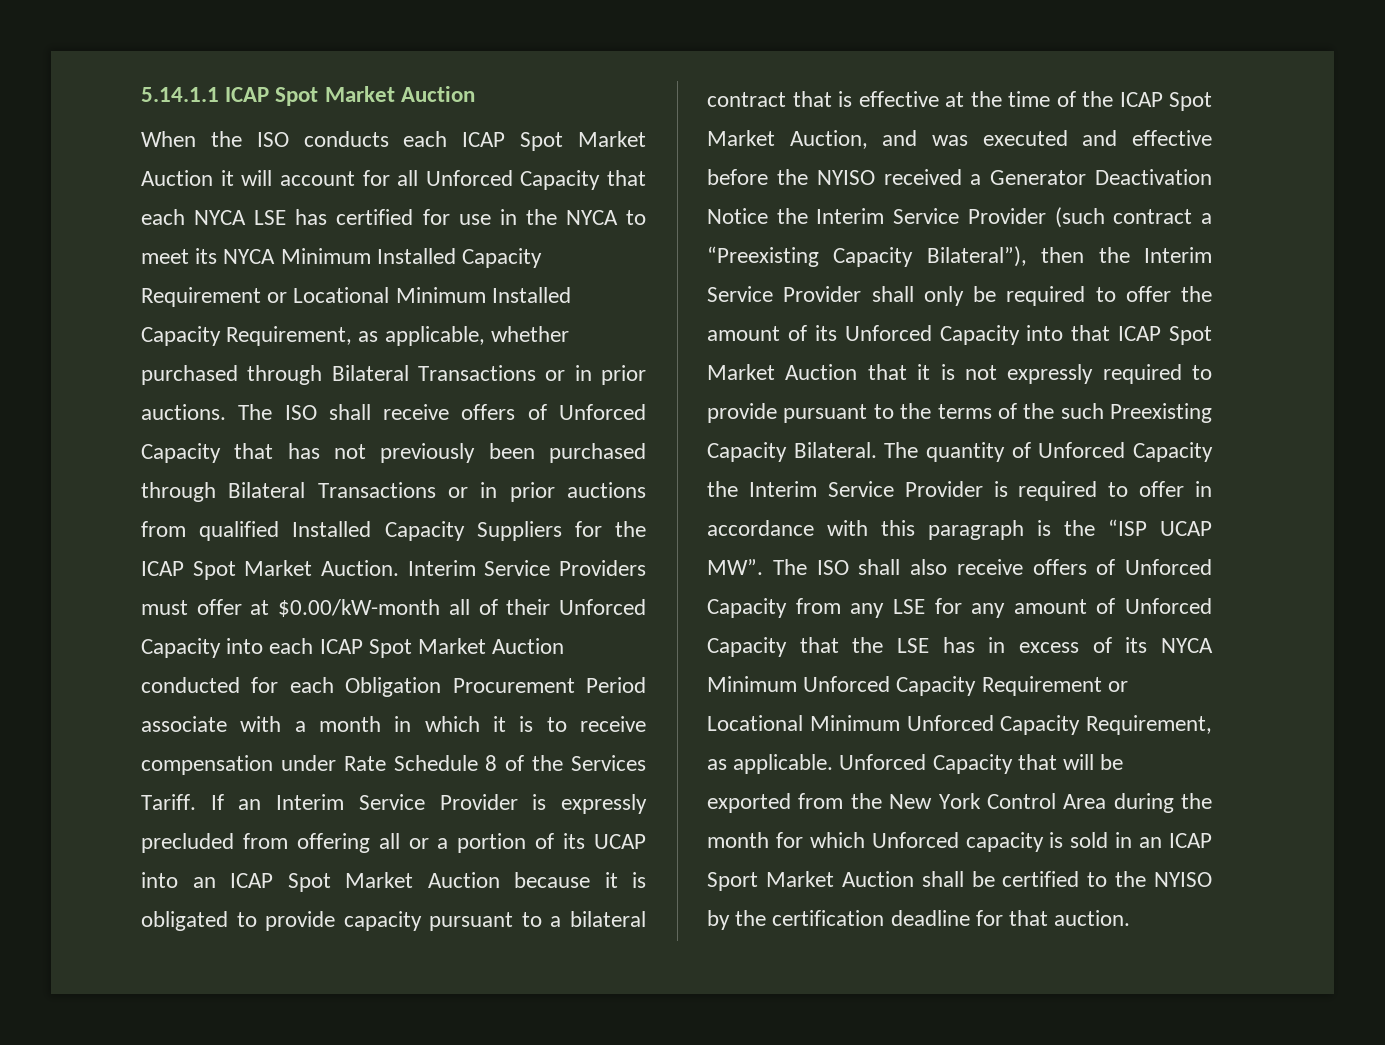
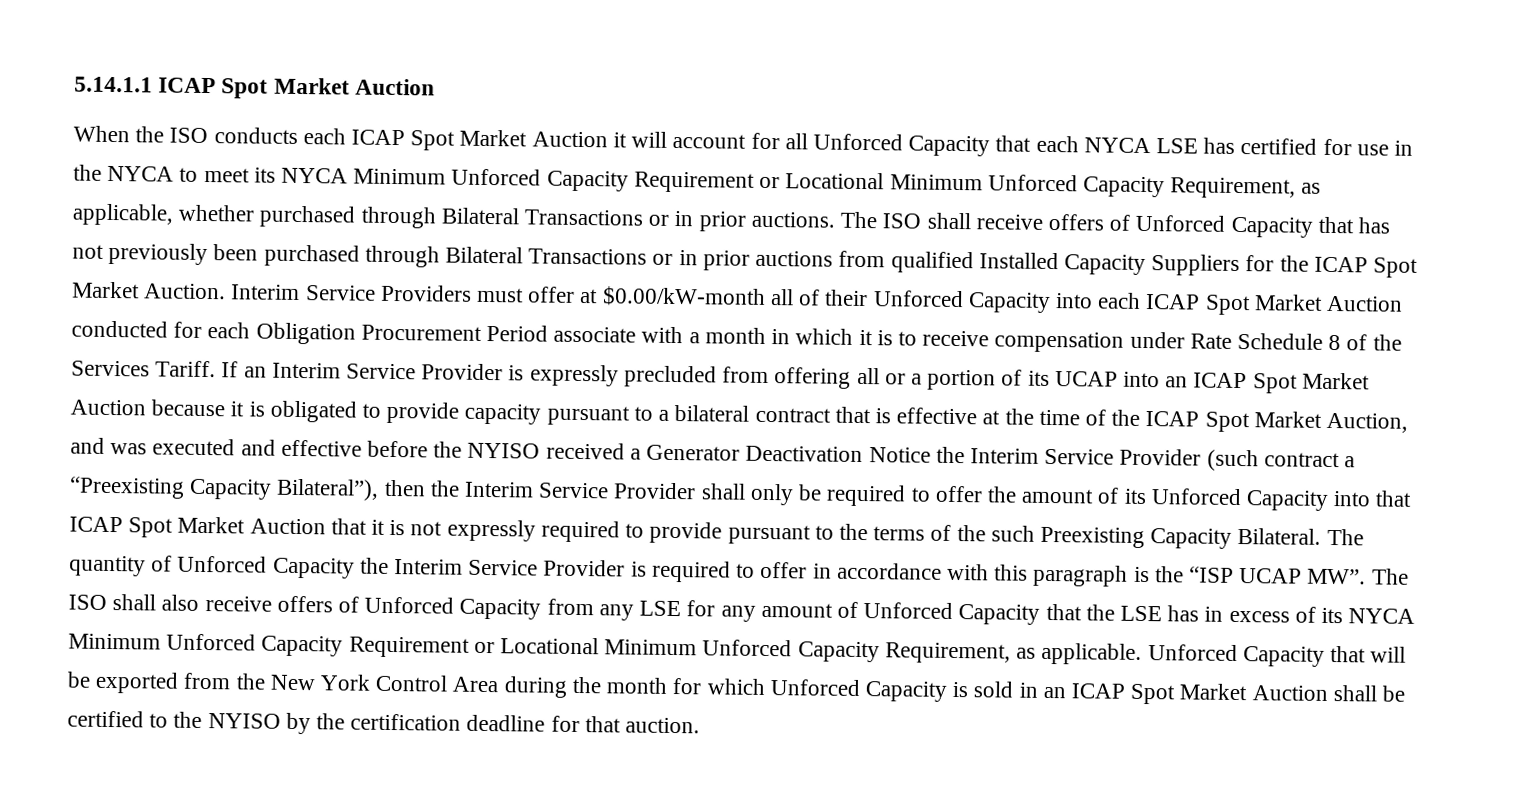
[376,248,543,268] [141,287,571,307] Installed Capacity Requirement or Locational Minimum Installed -> [451,168,1078,193] Unforced Capacity Requirement or Locational Minimum Unforced
[965,832,1044,852] capacity -> [864,681,947,702] Capacity
[707,872,758,891] Sport -> [1130,683,1176,705] Spot

